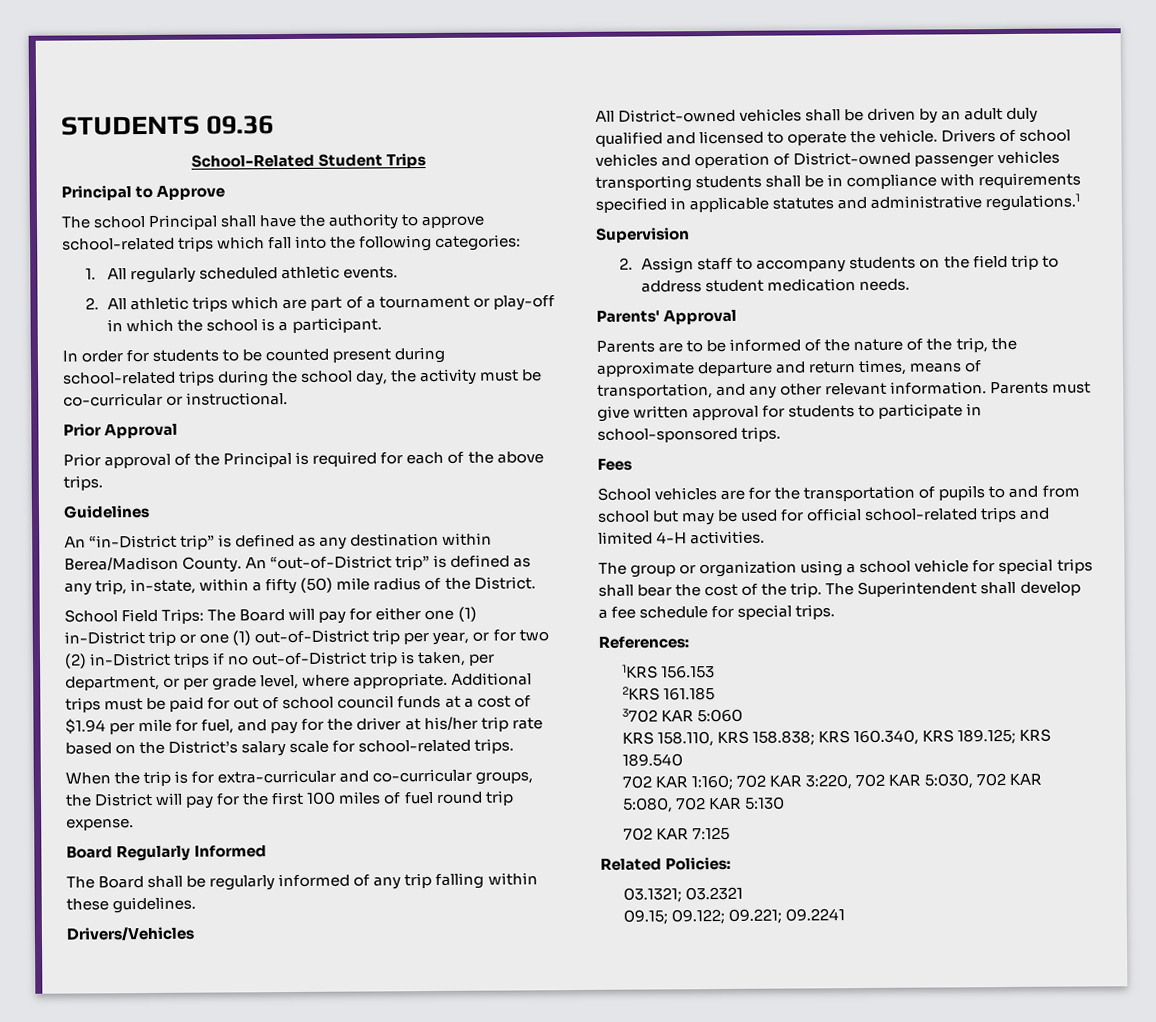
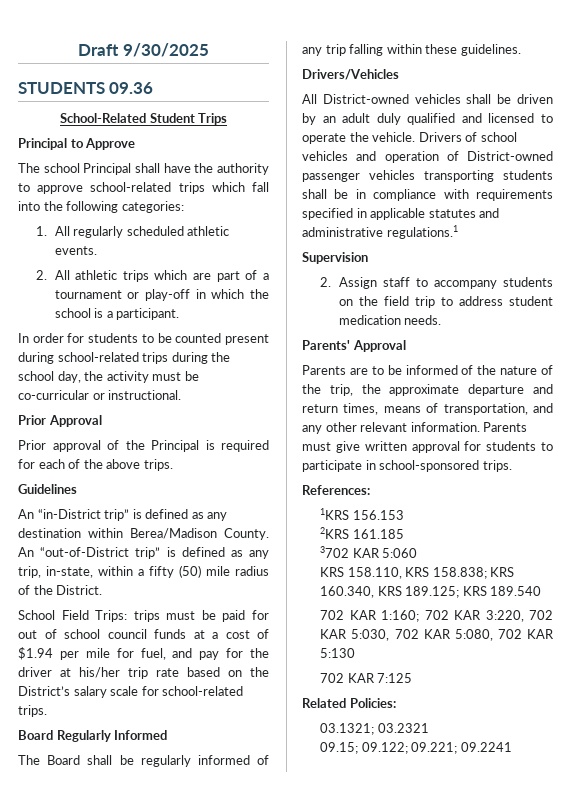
(61, 125) none -> [78,43,209,57] Draft 9/30/2025 //
[207,606,477,624] [64,629,549,646] [64,651,496,669] [65,672,533,691] The Board will pay for either one (1) in-District trip or one (1) out-of-District trip per year, or for two (2) in-District trips if no out-of-District trip is taken, per department, or per grade level, where appropriate. Additional -> (128, 616) none
[65,768,534,787] [65,790,514,809] [66,818,134,831] // When the trip is for extra-curricular and co-curricular groups, the District will pay for the first 100 miles of fuel round trip expense. -> (47, 711) none
[597,458,632,471] [597,485,1080,502] [597,506,1051,526] [598,530,766,545] [598,558,1093,578] [598,581,1081,598] [598,604,836,620] // Fees // School vehicles are for the transportation of pupils to and from school but may be used for official school-related trips and limited 4-H activities. // The group or organization using a school vehicle for special trips shall bear the cost of the trip. The Superintendent shall develop a fee schedule for special trips. -> (512, 466) none

